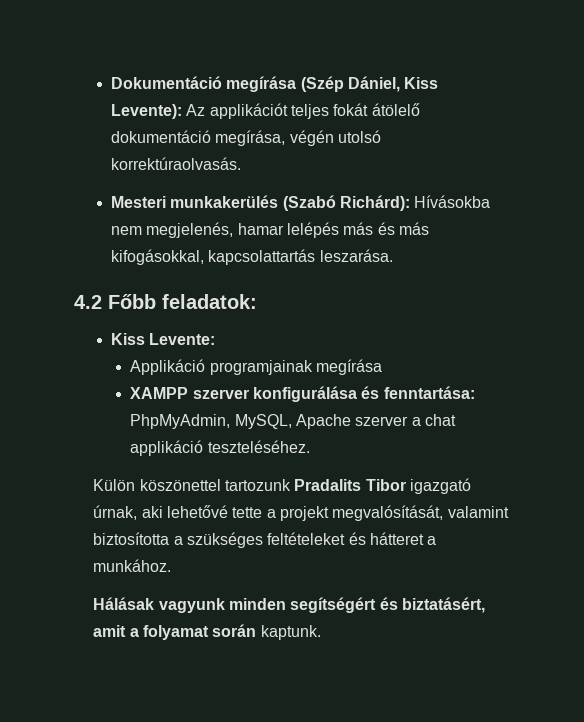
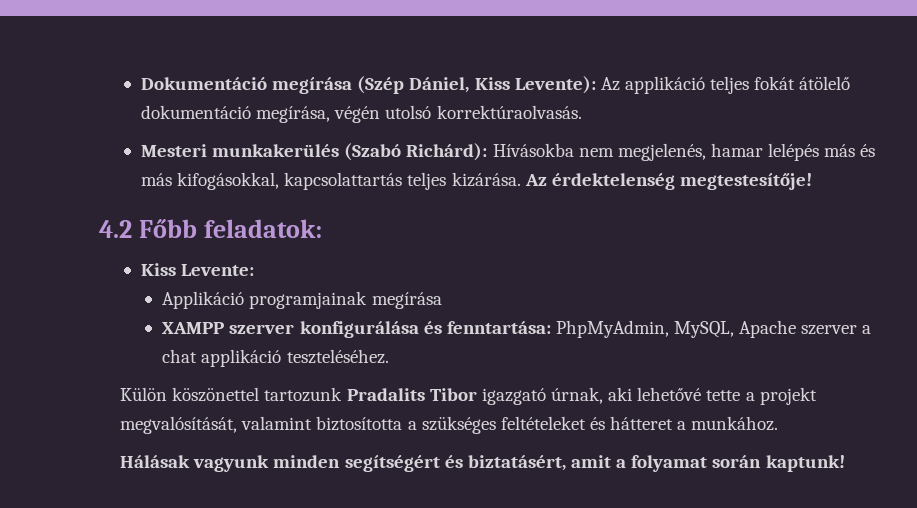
[209,103,288,119] applikációt -> [625,76,706,94] applikáció
[319,249,393,262] leszarása. -> [407,172,813,190] teljes kizárása. Az érdektelenség megtestesítője!
[260,625,321,640] kaptunk. -> [765,455,845,472] kaptunk!

